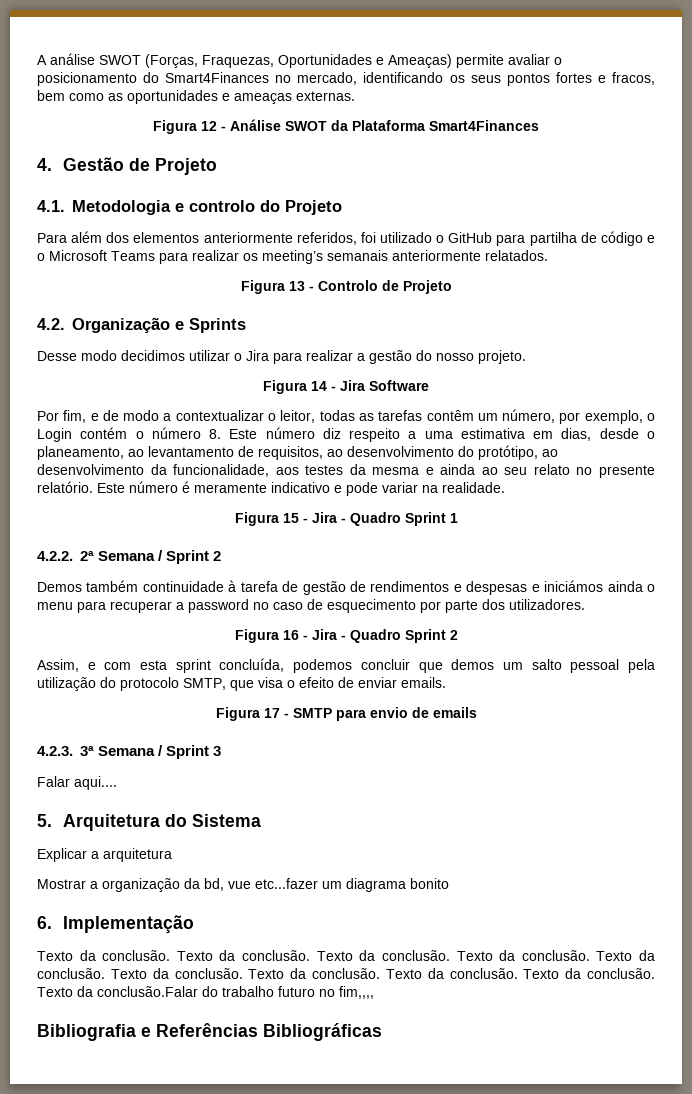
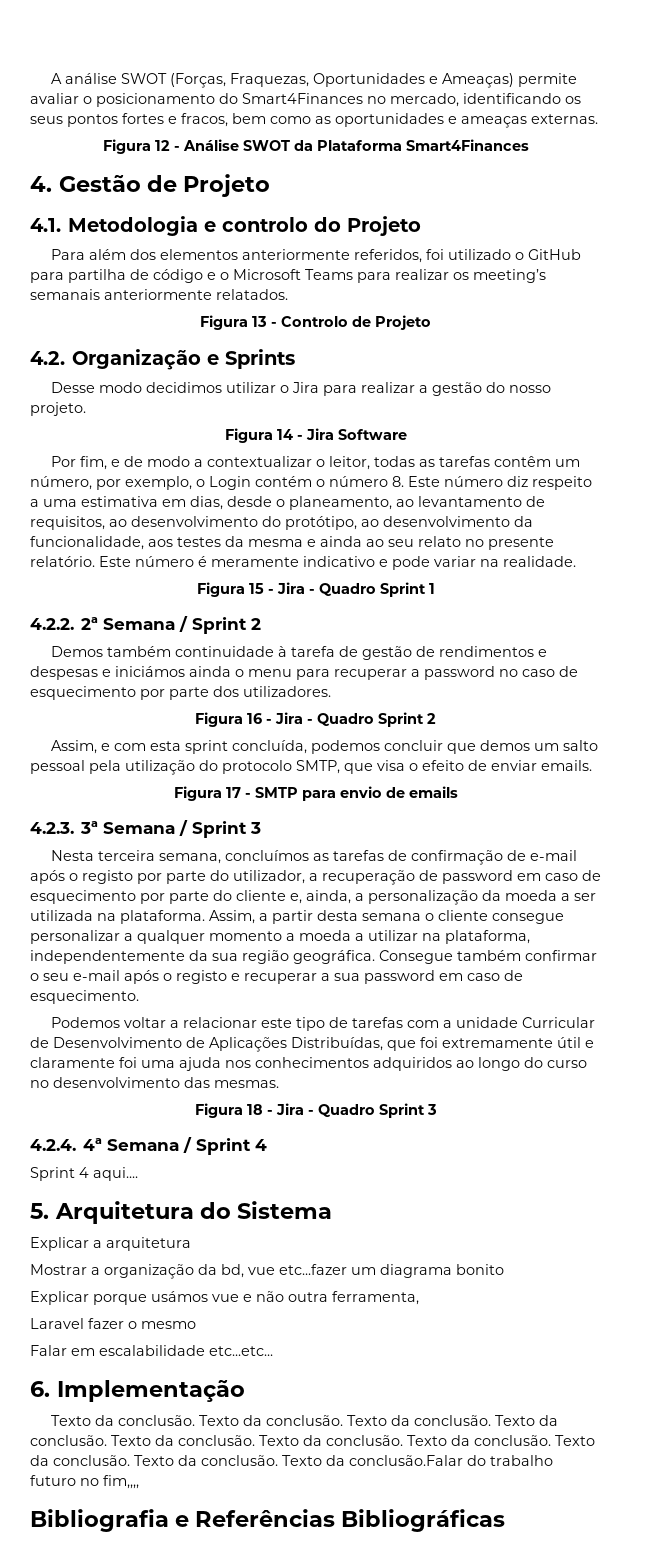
[37,776,70,787] Falar -> [50,850,577,865] [30,870,601,885] [30,890,596,905] [30,910,564,924] [30,930,530,944] [30,950,597,964] [30,970,523,984] [30,990,139,1004] [50,1017,595,1031] [30,1037,594,1052] [30,1057,587,1071] [30,1077,279,1088] [194,1103,437,1118] [30,1137,268,1155] [30,1167,89,1181] Nesta terceira semana, concluímos as tarefas de confirmação de e-mail após o registo por parte do utilizador, a recuperação de password em caso de esquecimento por parte do cliente e, ainda, a personalização da moeda a ser utilizada na plataforma. Assim, a partir desta semana o cliente consegue personalizar a qualquer momento a moeda a utilizar na plataforma, independentemente da sua região geográfica. Consegue também confirmar o seu e-mail após o registo e recuperar a sua password em caso de esquecimento. // Podemos voltar a relacionar este tipo de tarefas com a unidade Curricular de Desenvolvimento de Aplicações Distribuídas, que foi extremamente útil e claramente foi uma ajuda nos conhecimentos adquiridos ao longo do curso no desenvolvimento das mesmas. // Figura 18 - Jira - Quadro Sprint 3 // 4.2.4. 4ª Semana / Sprint 4 // Sprint 4
(449, 883) none -> [30,1291,419,1305] [30,1318,196,1329] [30,1345,273,1356] // Explicar porque usámos vue e não outra ferramenta, // Laravel fazer o mesmo // Falar em escalabilidade etc...etc...

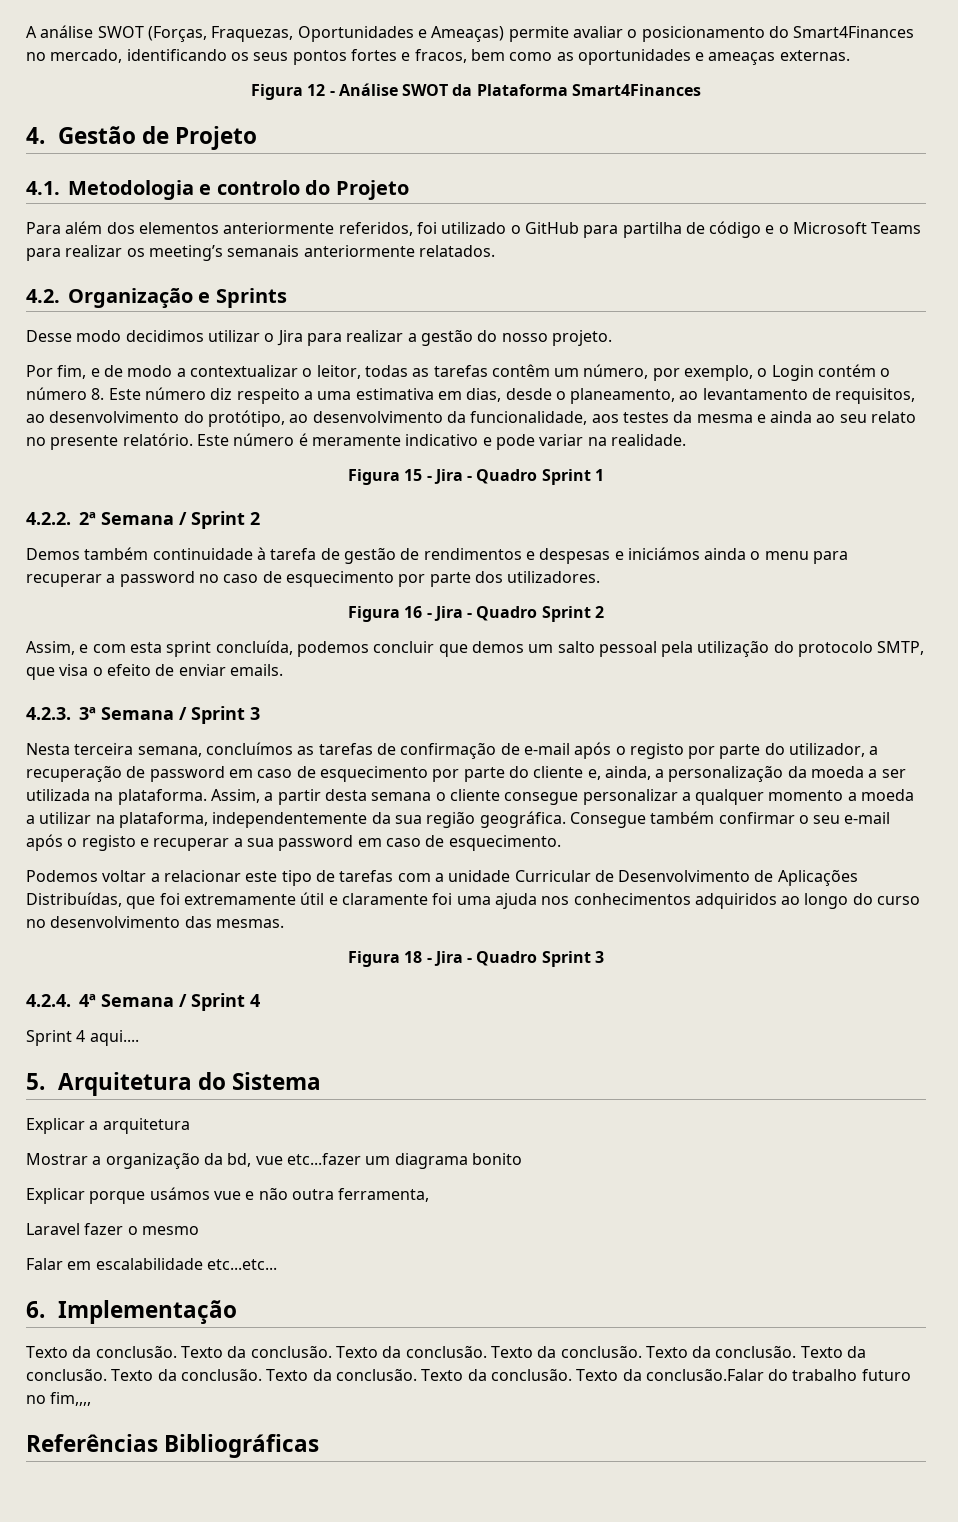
[200,315,431,330] // Figura 13 - Controlo de Projeto -> (495, 251) none
[224,428,407,443] // Figura 14 - Jira Software -> (612, 338) none
[173,786,458,801] // Figura 17 - SMTP para envio de emails -> (283, 670) none
[30,1509,190,1532] Bibliografia e -> (92, 1399) none

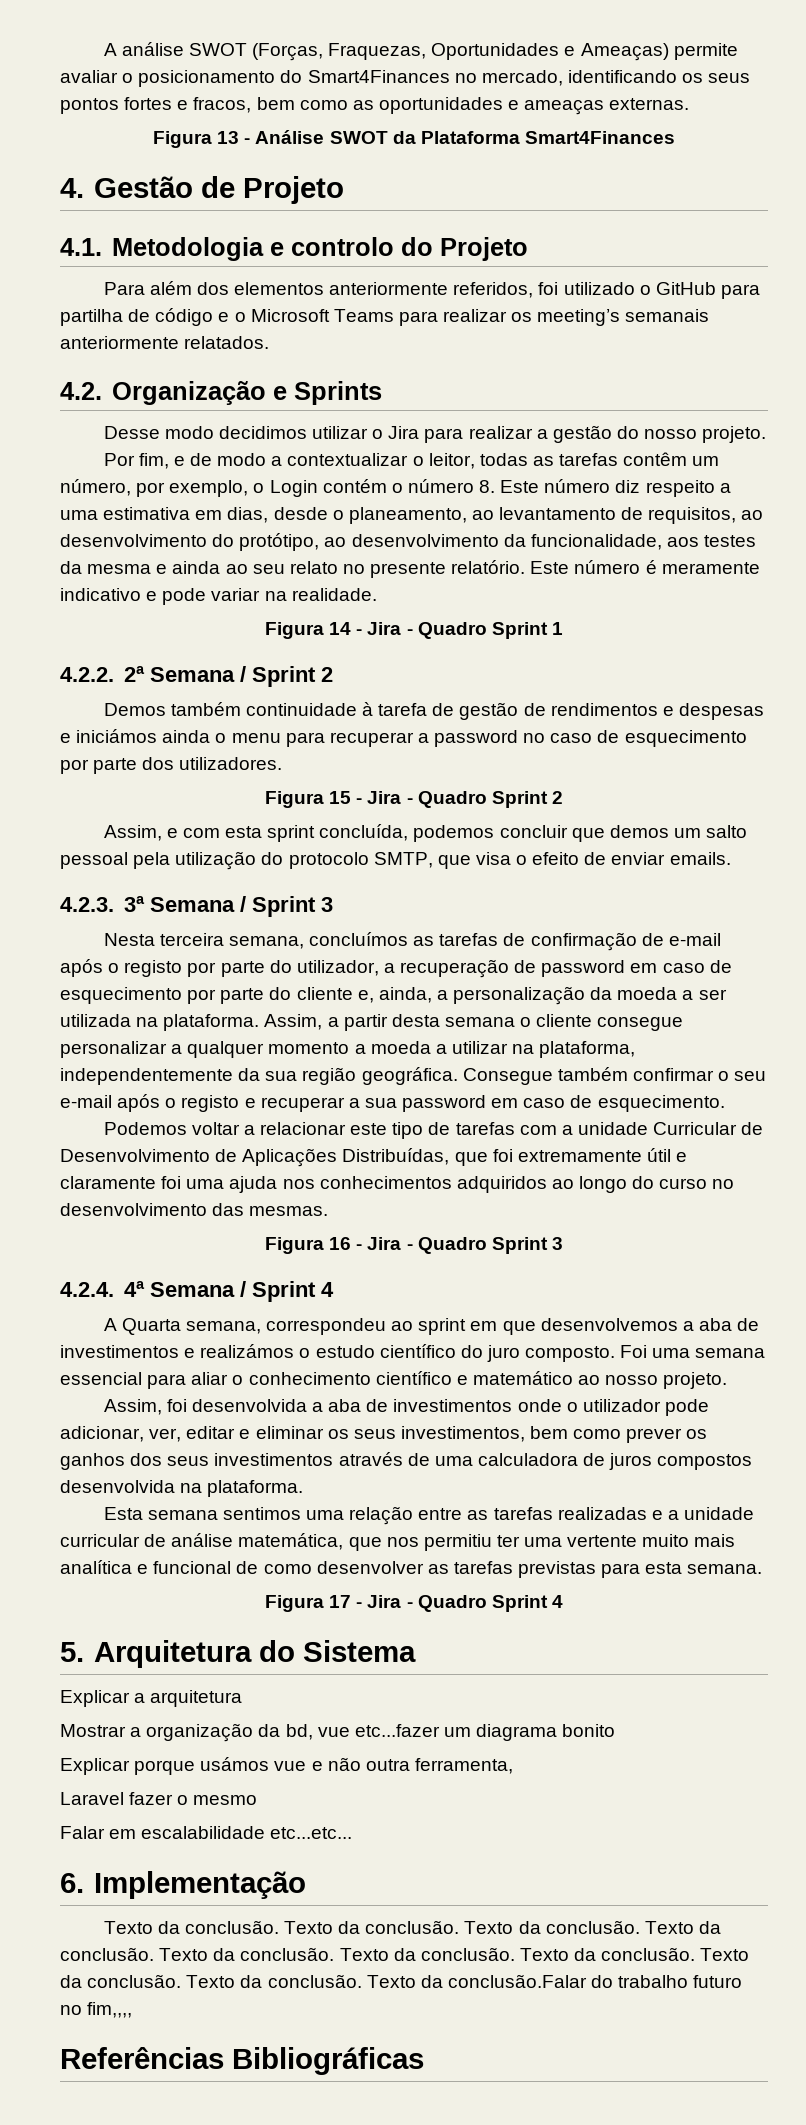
[307,84,326,96] 12 -> [217,131,240,144] 13
[404,469,423,481] 15 -> [329,622,352,635] 14
[404,606,423,618] 16 -> [329,791,352,804] 15
[404,951,423,963] 18 -> [329,1237,352,1250] 16
[26,1030,139,1046] Sprint 4 aqui.... -> [103,1318,760,1335] [60,1344,766,1362] [60,1371,728,1389] [103,1399,709,1416] [60,1426,708,1443] [60,1452,753,1470] [60,1480,304,1497] [103,1506,755,1525] [60,1533,736,1551] [60,1560,763,1578] [265,1595,563,1612] A Quarta semana, correspondeu ao sprint em que desenvolvemos a aba de investimentos e realizámos o estudo científico do juro composto. Foi uma semana essencial para aliar o conhecimento científico e matemático ao nosso projeto. // Assim, foi desenvolvida a aba de investimentos onde o utilizador pode adicionar, ver, editar e eliminar os seus investimentos, bem como prever os ganhos dos seus investimentos através de uma calculadora de juros compostos desenvolvida na plataforma. // Esta semana sentimos uma relação entre as tarefas realizadas e a unidade curricular de análise matemática, que nos permitiu ter uma vertente muito mais analítica e funcional de como desenvolver as tarefas previstas para esta semana. // Figura 17 - Jira - Quadro Sprint 4

